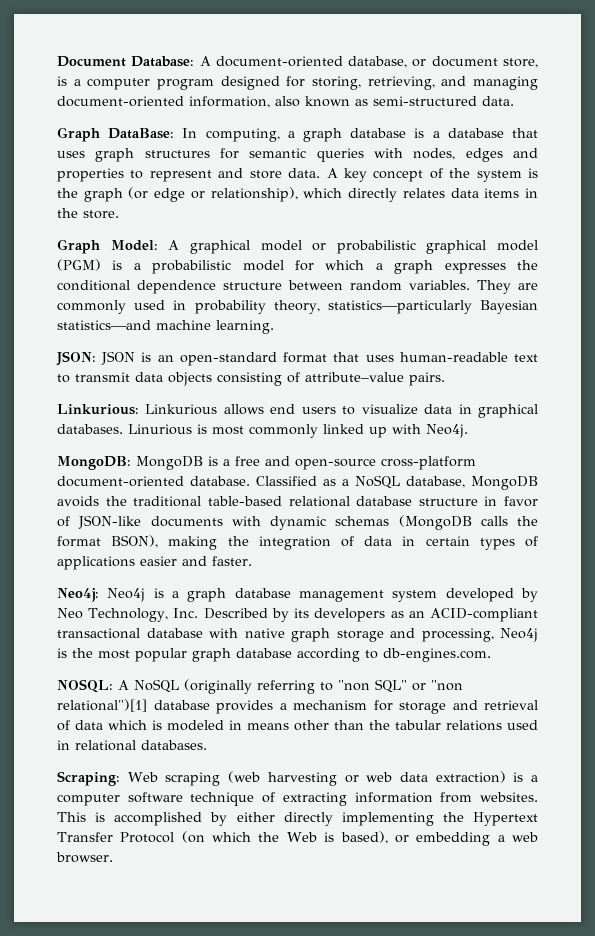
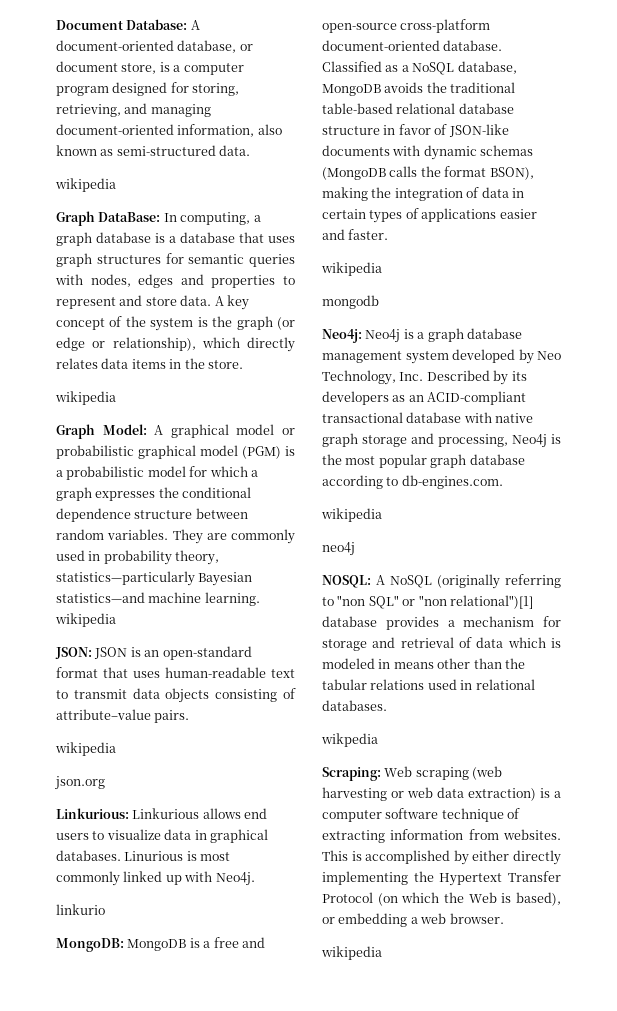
(514, 101) none -> [55,178,116,192] // wikipedia
(119, 214) none -> [55,391,116,405] // wikipedia
(274, 327) none -> [55,613,116,627] wikipedia
(445, 379) none -> [55,742,116,756] [55,776,105,790] // wikipedia // json.org
(468, 431) none -> [56,904,105,915] // linkurio
(252, 561) none -> [321,262,382,276] [322,295,379,309] // wikipedia // mongodb
(491, 655) none -> [321,508,382,522] [322,542,355,556] // wikipedia // neo4j
(207, 745) none -> [321,733,378,747] // wikpedia
(113, 857) none -> [321,946,382,960] // wikipedia

